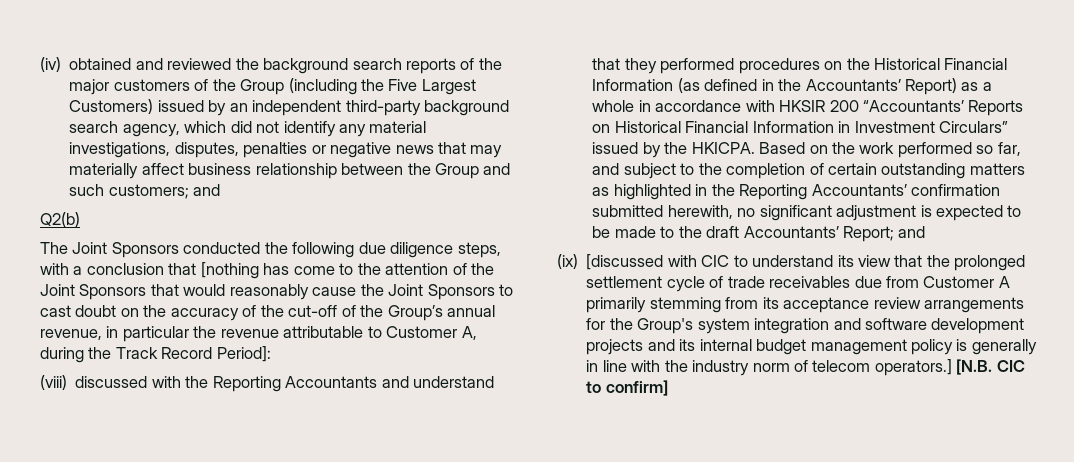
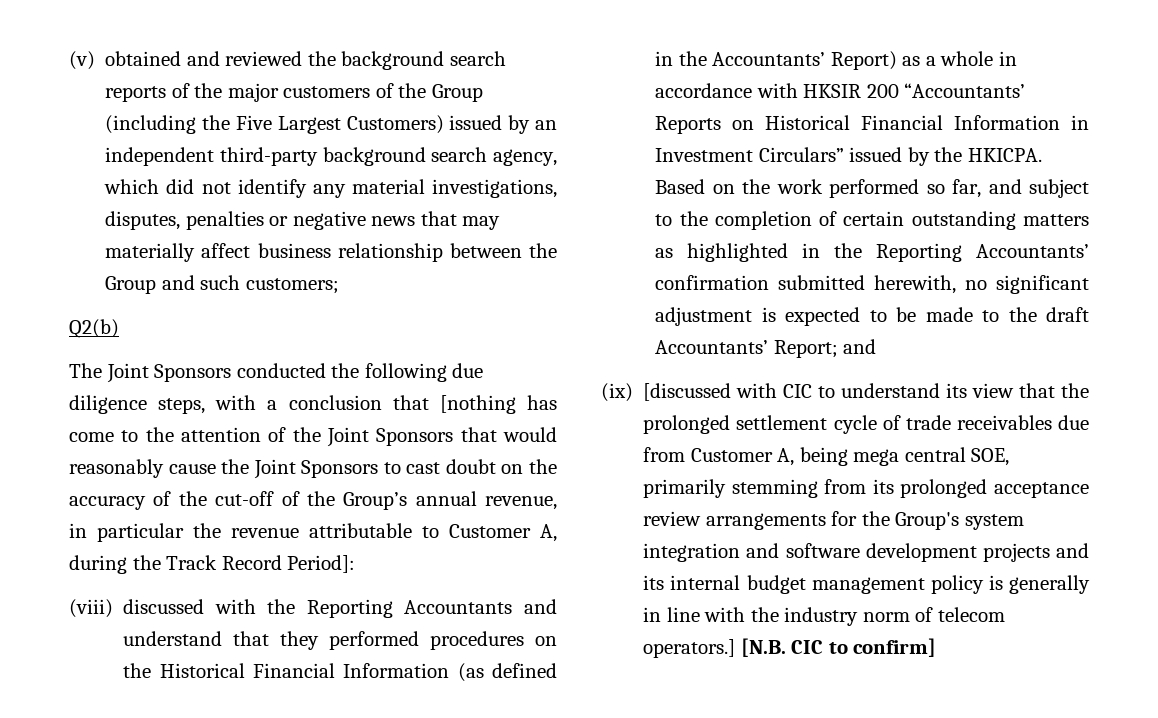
[40,57,61,72] (iv) -> [69,51,95,70] (v)
[193,184,221,196] and -> (339, 286) none
[998,276,1010,288] A -> [777,447,1010,466] A, being mega central SOE,
(779, 303) none -> [900,479,988,498] prolonged

